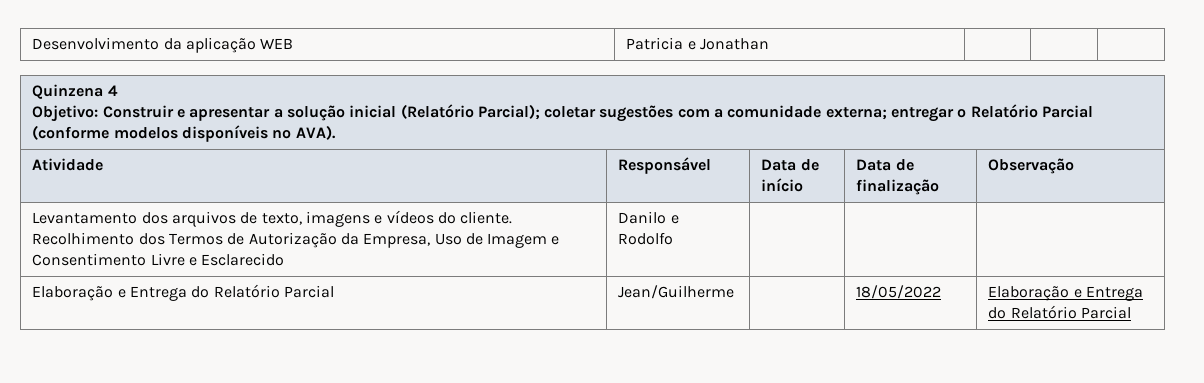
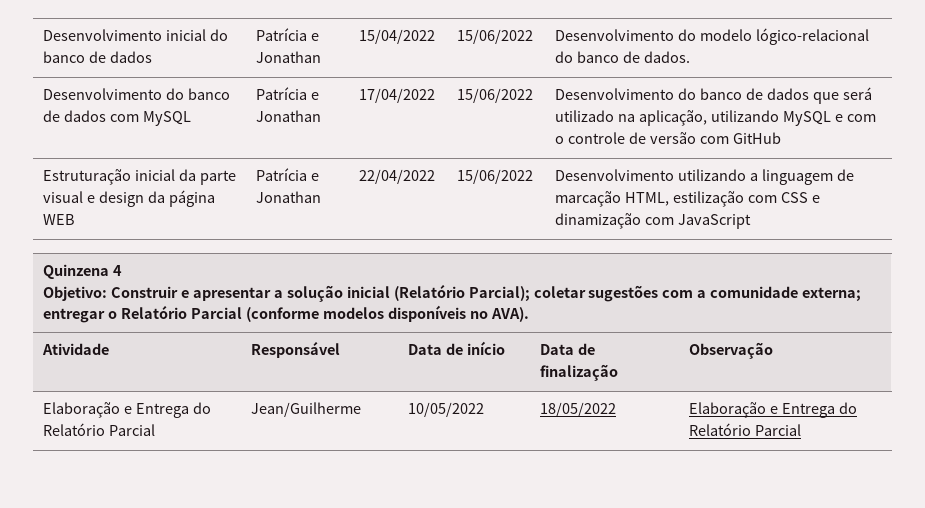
[32,37,294,53] [626,37,769,50] Desenvolvimento da aplicação WEB | Patricia e Jonathan | | | -> [43,29,229,41] [43,51,153,63] [256,28,320,41] [256,51,322,63] [359,29,436,44] [457,29,534,44] [555,28,870,45] [555,51,691,63] [43,88,231,100] [43,110,192,126] [256,87,320,100] [256,110,322,122] [359,88,436,103] [457,88,534,103] [555,87,872,104] [555,110,876,126] [555,132,781,144] [43,169,237,185] [43,190,215,207] [43,214,76,225] [256,168,320,181] [256,191,322,203] [359,169,436,184] [457,169,534,184] [555,169,854,185] [555,191,820,207] [555,213,752,229] Desenvolvimento inicial do banco de dados | Patrícia e Jonathan | 15/04/2022 | 15/06/2022 | Desenvolvimento do modelo lógico-relacional do banco de dados. // Desenvolvimento do banco de dados com MySQL | Patrícia e Jonathan | 17/04/2022 | 15/06/2022 | Desenvolvimento do banco de dados que será utilizado na aplicação, utilizando MySQL e com o controle de versão com GitHub // Estruturação inicial da parte visual e design da página WEB | Patrícia e Jonathan | 22/04/2022 | 15/06/2022 | Desenvolvimento utilizando a linguagem de marcação HTML, estilização com CSS e dinamização com JavaScript
[32,210,513,227] [32,232,560,248] [32,253,285,266] [618,211,679,224] [618,232,674,245] // Levantamento dos arquivos de texto, imagens e vídeos do cliente. Recolhimento dos Termos de Autorização da Empresa, Uso de Imagem e Consentimento Livre e Esclarecido | Danilo e Rodolfo | | | -> (774, 350) none
(735, 292) none -> [408,402,485,417] 10/05/2022

